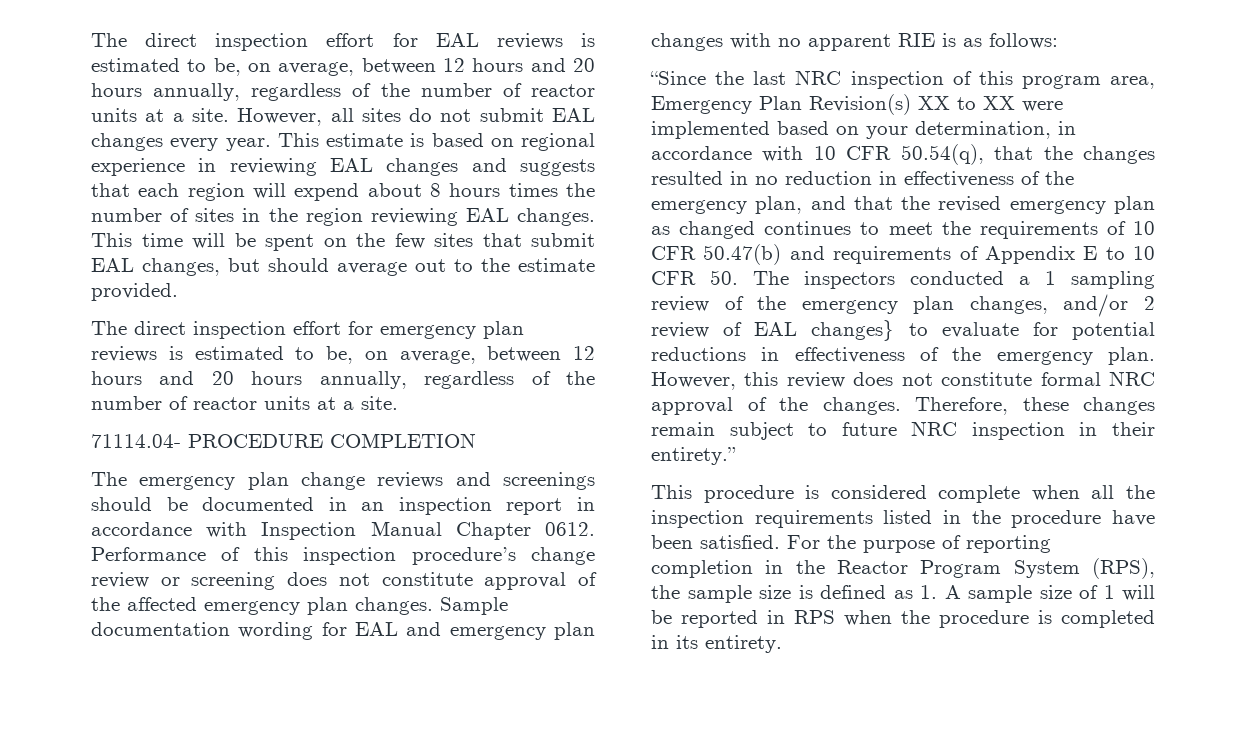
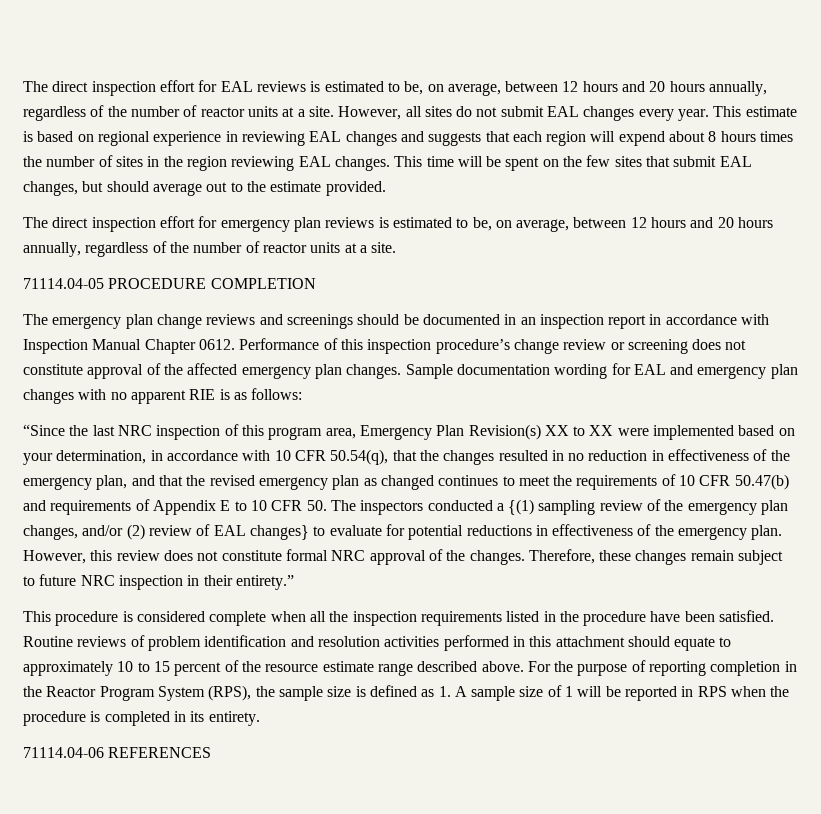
[91,434,181,448] 71114.04- -> [23,278,104,289] 71114.04-05
[1045,271,1056,285] 1 -> [508,499,535,515] {(1)
[1144,296,1155,310] 2 -> [126,524,145,540] (2)
(780, 542) none -> [23,635,732,651] [23,660,524,676] Routine reviews of problem identification and resolution activities performed in this attachment should equate to approximately 10 to 15 percent of the resource estimate range described above.
(782, 644) none -> [23,747,212,758] // 71114.04-06 REFERENCES

